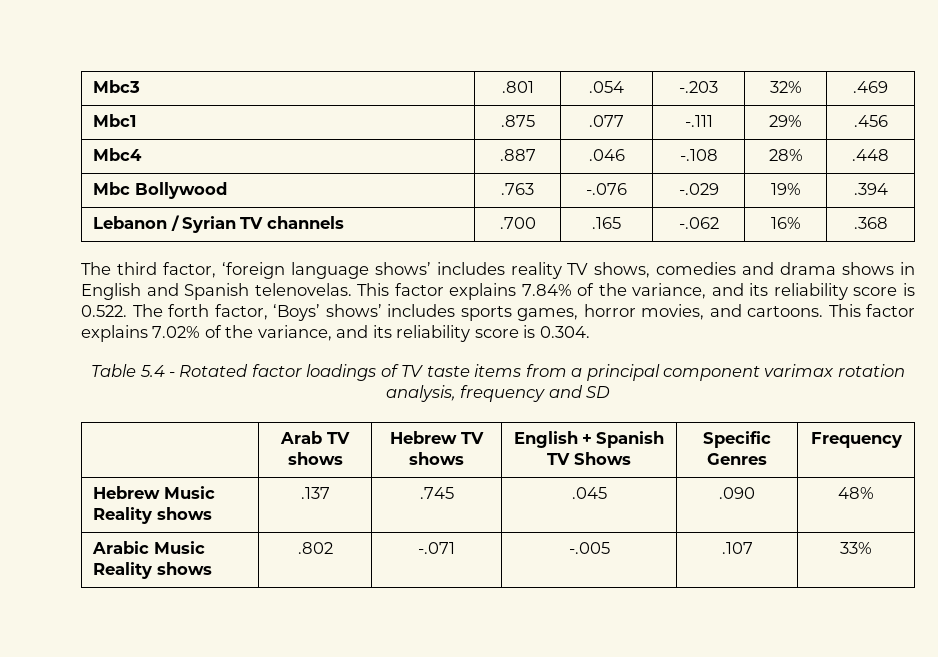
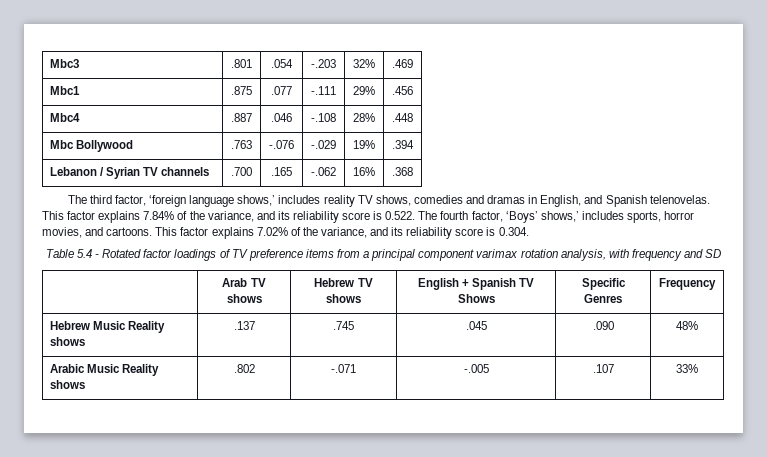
[374,262,431,275] shows’ -> [237,195,276,206] shows,’
[780,262,916,275] [81,283,141,300] drama shows in English -> [487,195,582,207] dramas in English,
[168,304,209,317] forth -> [440,211,469,220] fourth
[325,304,578,321] shows’ includes sports games, -> [540,211,661,223] shows,’ includes sports,
[426,366,470,377] taste -> [248,249,303,261] preference
(456, 393) none -> [608,249,629,258] with

